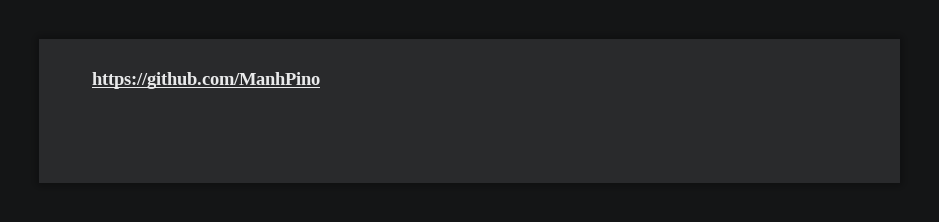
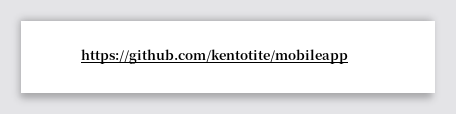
[92,72,320,89] https://github.com/ManhPino -> [81,49,348,64] https://github.com/kentotite/mobileapp

